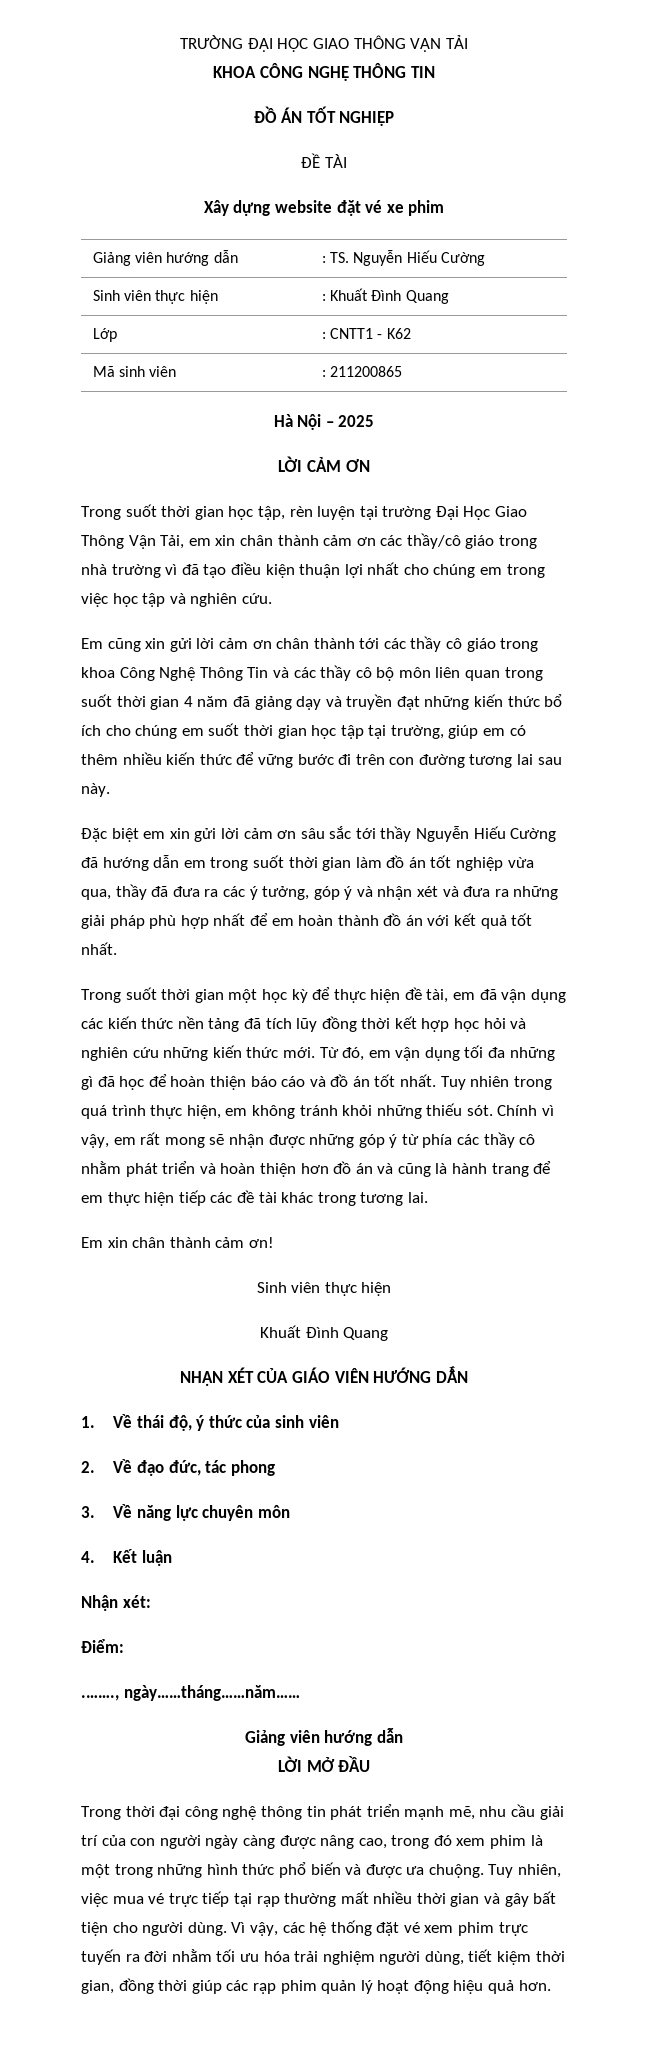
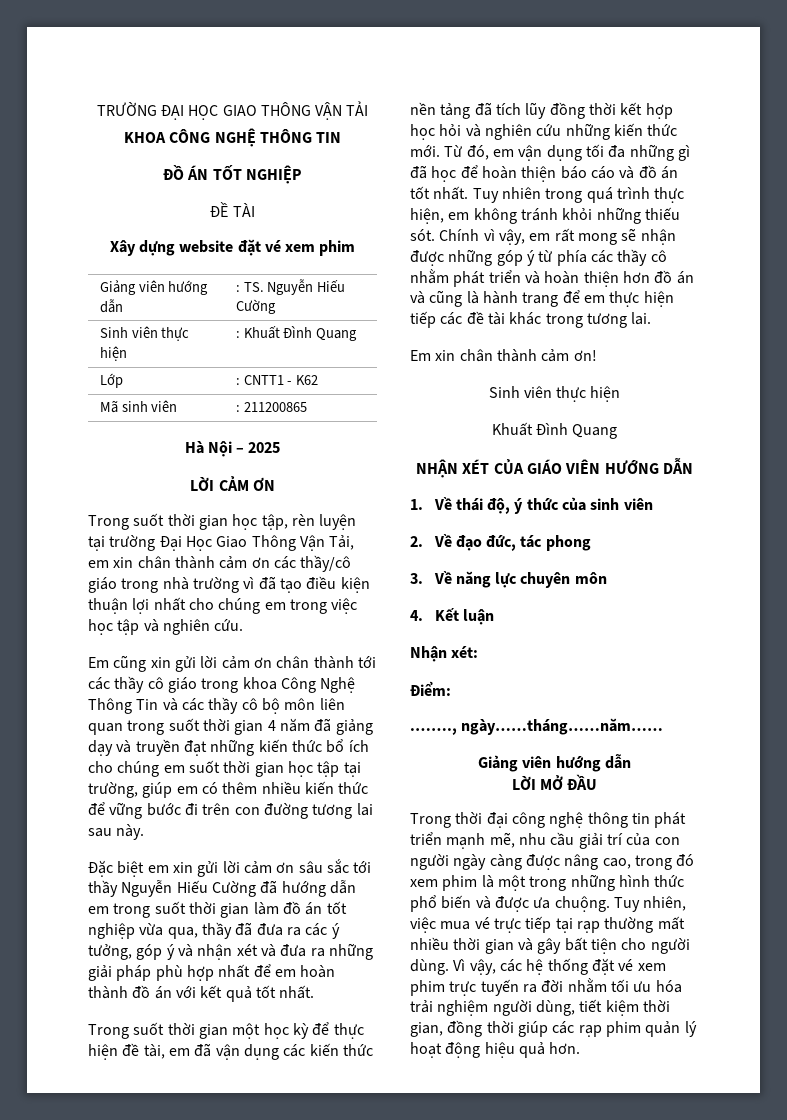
[386,204,404,213] xe -> [285,244,316,252] xem

